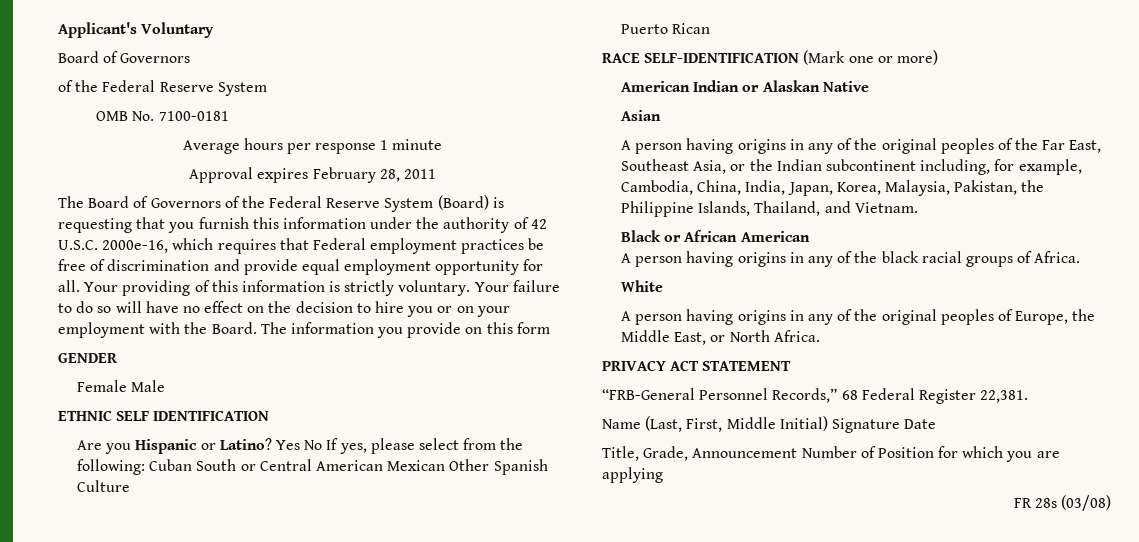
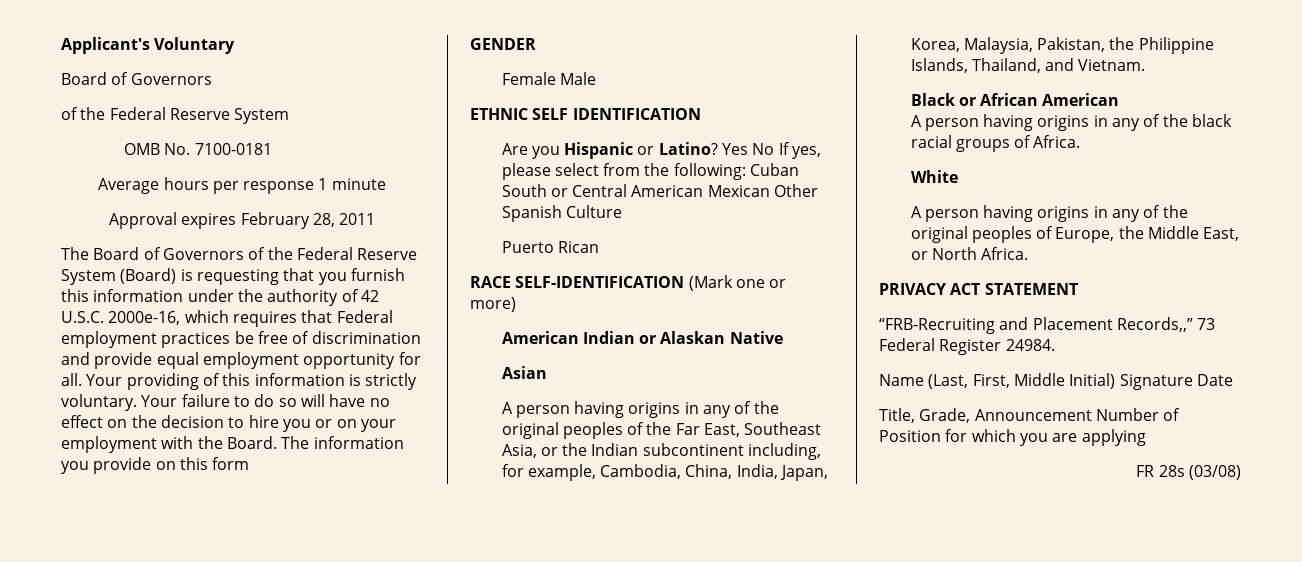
[602,388,858,403] “FRB-General Personnel Records,” 68 -> [879,317,1216,334] “FRB-Recruiting and Placement Records,,” 73
[980,390,1029,403] 22,381. -> [1005,339,1055,351] 24984.

